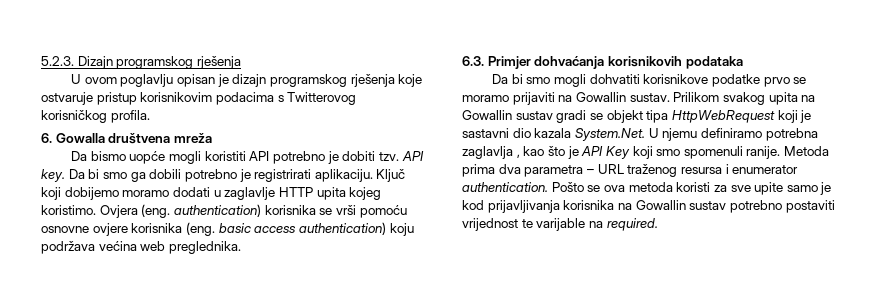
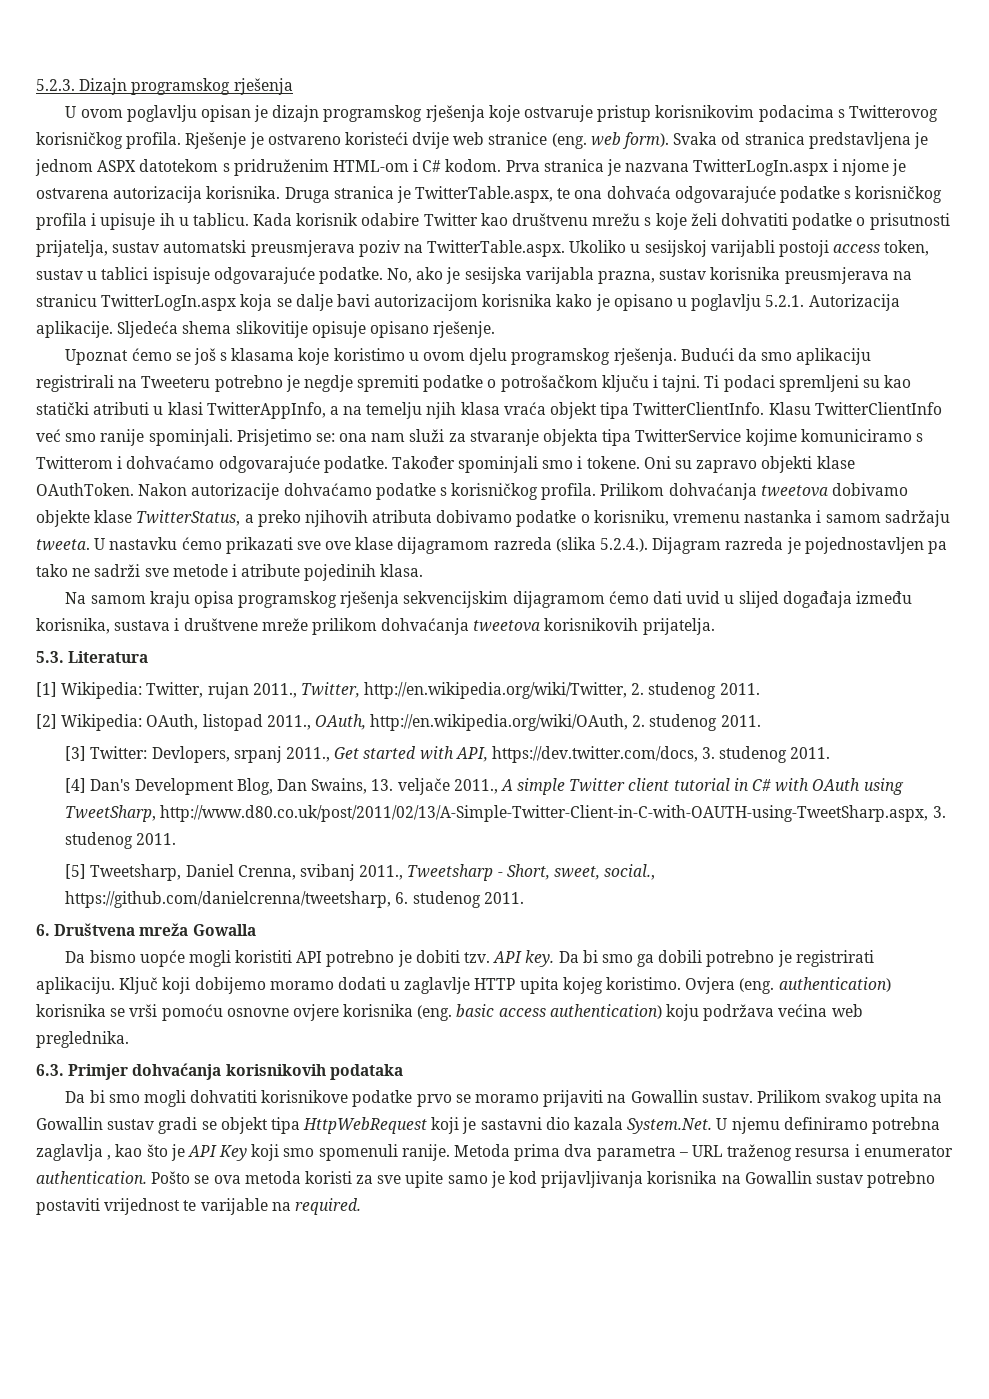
[41,133,52,143] // 6. -> [185,132,928,149] [35,159,906,176] [36,186,943,203] [36,213,950,230] [36,240,930,257] [36,267,912,284] [36,294,900,311] [36,321,496,338] [65,348,872,365] [36,375,912,392] [36,402,942,419] [36,429,923,446] [36,456,855,473] [36,483,909,500] [36,510,950,527] [36,537,947,554] [36,564,424,581] [65,591,912,608] [36,618,715,635] [36,651,149,663] [36,682,760,699] [36,714,761,731] [65,746,831,763] [65,778,904,795] [65,805,946,822] [65,832,177,849] [65,864,656,881] [65,891,524,908] [36,923,189,936] Rješenje je ostvareno koristeći dvije web stranice (eng. web form). Svaka od stranica predstavljena je jednom ASPX datotekom s pridruženim HTML-om i C# kodom. Prva stranica je nazvana TwitterLogIn.aspx i njome je ostvarena autorizacija korisnika. Druga stranica je TwitterTable.aspx, te ona dohvaća odgovarajuće podatke s korisničkog profila i upisuje ih u tablicu. Kada korisnik odabire Twitter kao društvenu mrežu s koje želi dohvatiti podatke o prisutnosti prijatelja, sustav automatski preusmjerava poziv na TwitterTable.aspx. Ukoliko u sesijskoj varijabli postoji access token, sustav u tablici ispisuje odgovarajuće podatke. No, ako je sesijska varijabla prazna, sustav korisnika preusmjerava na stranicu TwitterLogIn.aspx koja se dalje bavi autorizacijom korisnika kako je opisano u poglavlju 5.2.1. Autorizacija aplikacije. Sljedeća shema slikovitije opisuje opisano rješenje. // Upoznat ćemo se još s klasama koje koristimo u ovom djelu programskog rješenja. Budući da smo aplikaciju registrirali na Tweeteru potrebno je negdje spremiti podatke o potrošačkom ključu i tajni. Ti podaci spremljeni su kao statički atributi u klasi TwitterAppInfo, a na temelju njih klasa vraća objekt tipa TwitterClientInfo. Klasu TwitterClientInfo već smo ranije spominjali. Prisjetimo se: ona nam služi za stvaranje objekta tipa TwitterService kojime komuniciramo s Twitterom i dohvaćamo odgovarajuće podatke. Također spominjali smo i tokene. Oni su zapravo objekti klase OAuthToken. Nakon autorizacije dohvaćamo podatke s korisničkog profila. Prilikom dohvaćanja tweetova dobivamo objekte klase TwitterStatus, a preko njihovih atributa dobivamo podatke o korisniku, vremenu nastanka i samom sadržaju tweeta. U nastavku ćemo prikazati sve ove klase dijagramom razreda (slika 5.2.4.). Dijagram razreda je pojednostavljen pa tako ne sadrži sve metode i atribute pojedinih klasa. // Na samom kraju opisa programskog rješenja sekvencijskim dijagramom ćemo dati uvid u slijed događaja između korisnika, sustava i društvene mreže prilikom dohvaćanja tweetova korisnikovih prijatelja. // 5.3. Literatura // [1] Wikipedia: Twitter, rujan 2011., Twitter, http://en.wikipedia.org/wiki/Twitter, 2. studenog 2011. // [2] Wikipedia: OAuth, listopad 2011., OAuth, http://en.wikipedia.org/wiki/OAuth, 2. studenog 2011. // [3] Twitter: Devlopers, srpanj 2011., Get started with API, https://dev.twitter.com/docs, 3. studenog 2011. // [4] Dan's Development Blog, Dan Swains, 13. veljače 2011., A simple Twitter client tutorial in C# with OAuth using TweetSharp, http://www.d80.co.uk/post/2011/02/13/A-Simple-Twitter-Client-in-C-with-OAUTH-using-TweetSharp.aspx, 3. studenog 2011. // [5] Tweetsharp, Daniel Crenna, svibanj 2011., Tweetsharp - Short, sweet, social., https://github.com/danielcrenna/tweetsharp, 6. studenog 2011. // 6. Društvena mreža
[108,133,212,144] društvena mreža -> (256, 930) none

